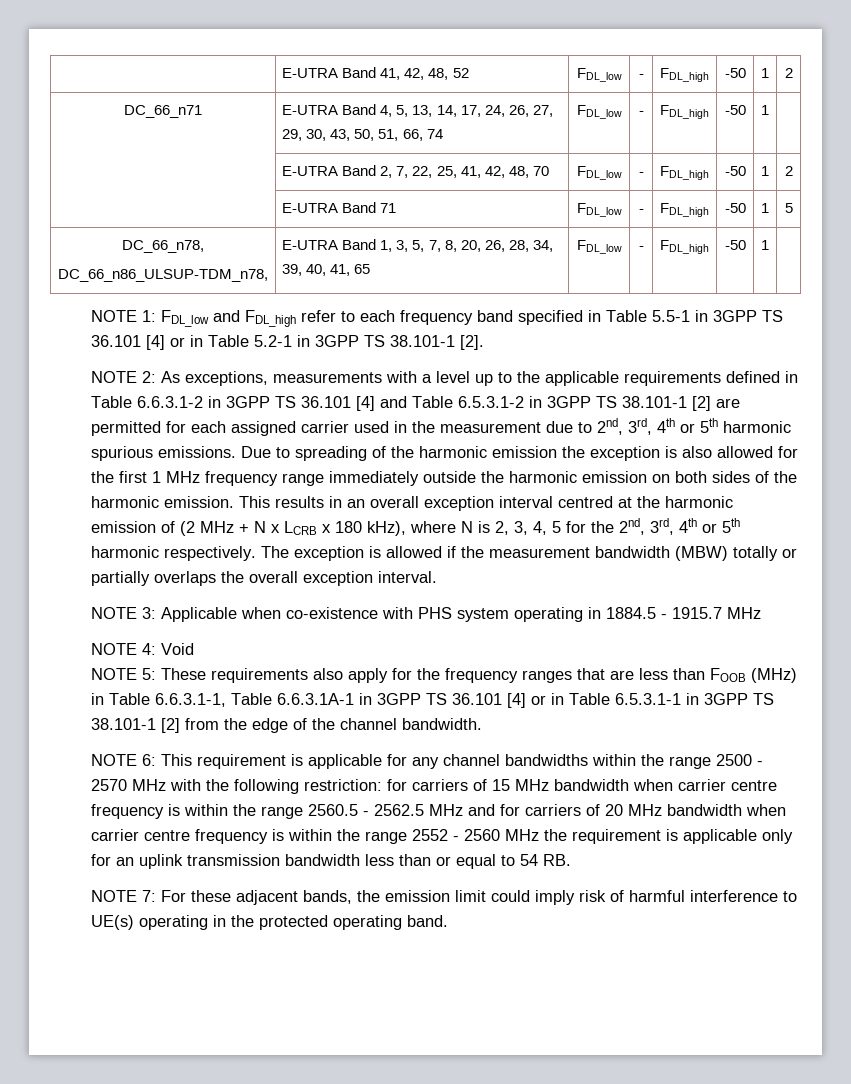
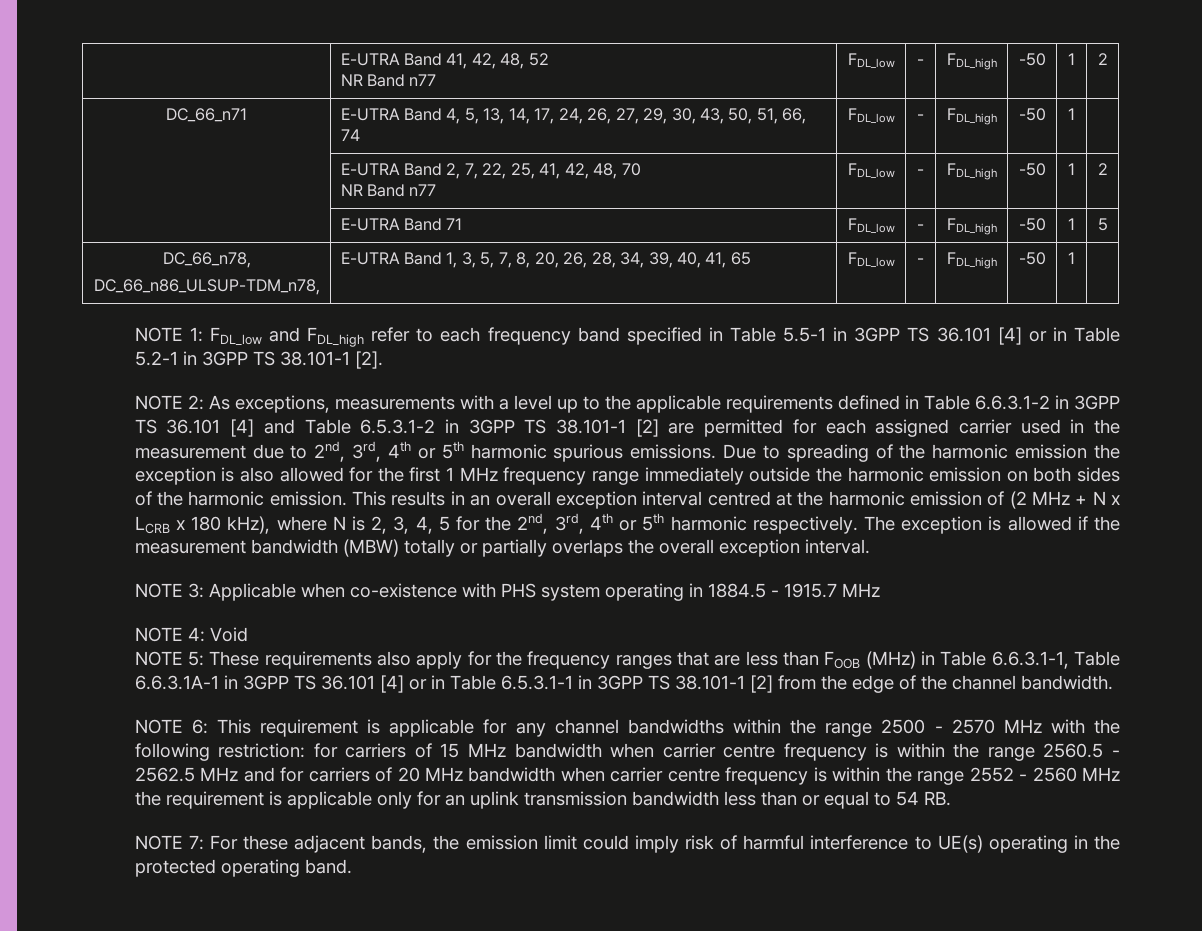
(469, 73) none -> [340,74,437,87] // NR Band n77
(549, 171) none -> [340,184,437,197] // NR Band n77

